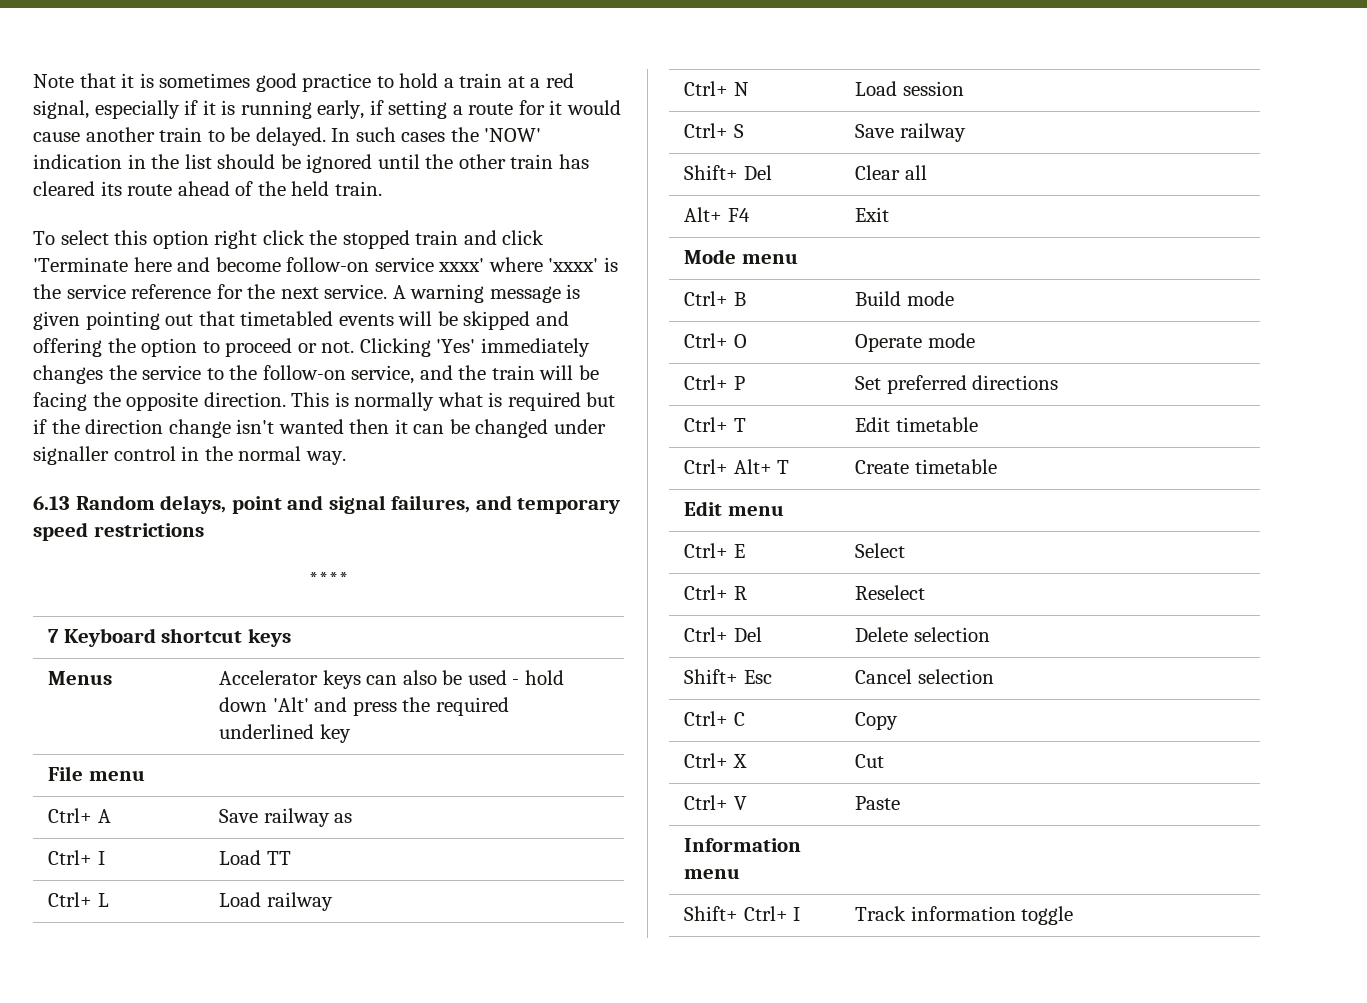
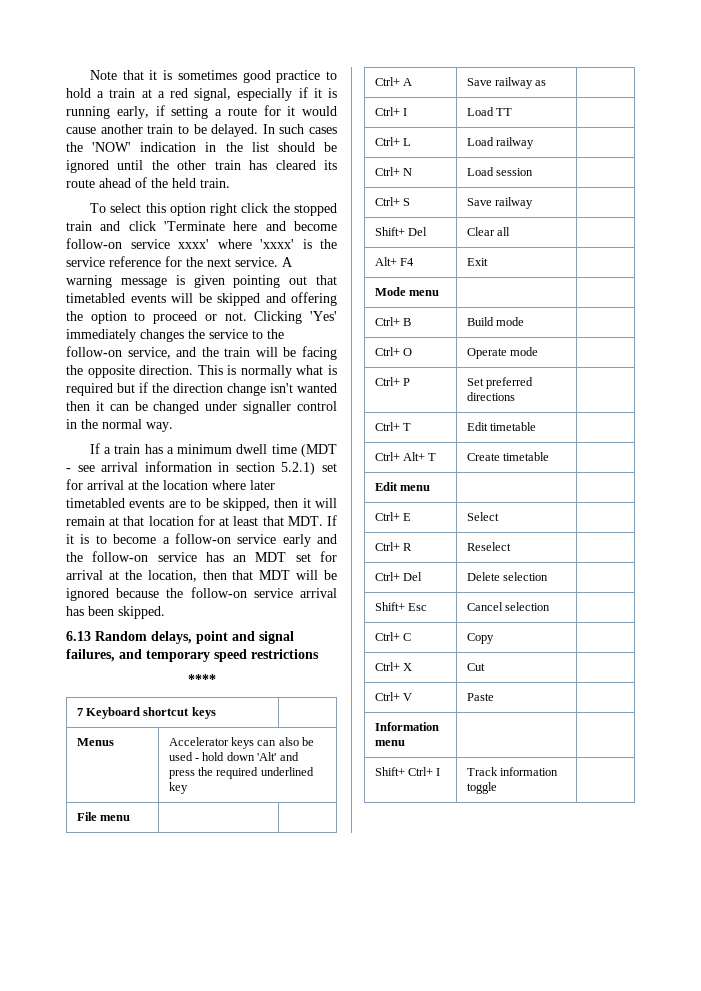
(346, 458) none -> [89,443,337,457] [66,461,338,475] [66,479,275,490] [66,498,337,511] [66,515,338,526] [66,533,337,547] [66,551,337,562] [66,570,337,582] [66,587,337,601] [66,606,165,619] // If a train has a minimum dwell time (MDT - see arrival information in section 5.2.1) set for arrival at the location where later timetabled events are to be skipped, then it will remain at that location for at least that MDT. If it is to become a follow-on service early and the follow-on service has an MDT set for arrival at the location, then that MDT will be ignored because the follow-on service arrival has been skipped.

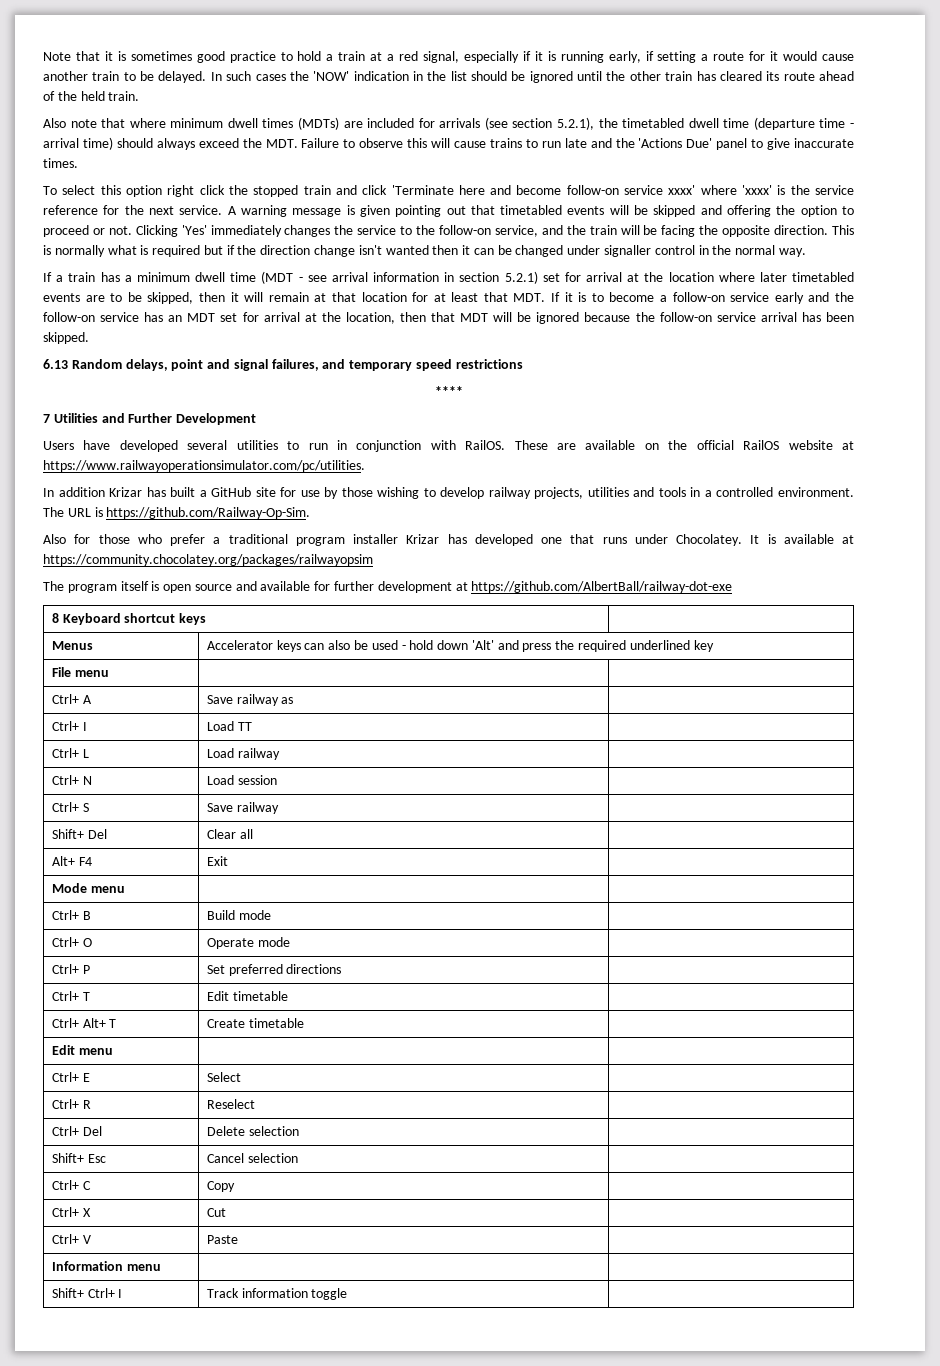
(230, 183) none -> [43,117,854,130] [43,137,854,150] [43,158,78,168] // Also note that where minimum dwell times (MDTs) are included for arrivals (see section 5.2.1), the timetabled dwell time (departure time - arrival time) should always exceed the MDT. Failure to observe this will cause trains to run late and the 'Actions Due' panel to give inaccurate times.
[76,708,83,716] // 7 -> [43,413,257,425] [43,440,855,452] [43,460,365,472] [43,487,854,499] [43,507,311,519] [43,534,854,546] [43,554,373,566] [43,581,733,593] [51,613,59,623] // 7 Utilities and Further Development // Users have developed several utilities to run in conjunction with RailOS. These are available on the official RailOS website at https://www.railwayoperationsimulator.com/pc/utilities. // In addition Krizar has built a GitHub site for use by those wishing to develop railway projects, utilities and tools in a controlled environment. The URL is https://github.com/Railway-Op-Sim. // Also for those who prefer a traditional program installer Krizar has developed one that runs under Chocolatey. It is available at https://community.chocolatey.org/packages/railwayopsim // The program itself is open source and available for further development at https://github.com/AlbertBall/railway-dot-exe // 8

